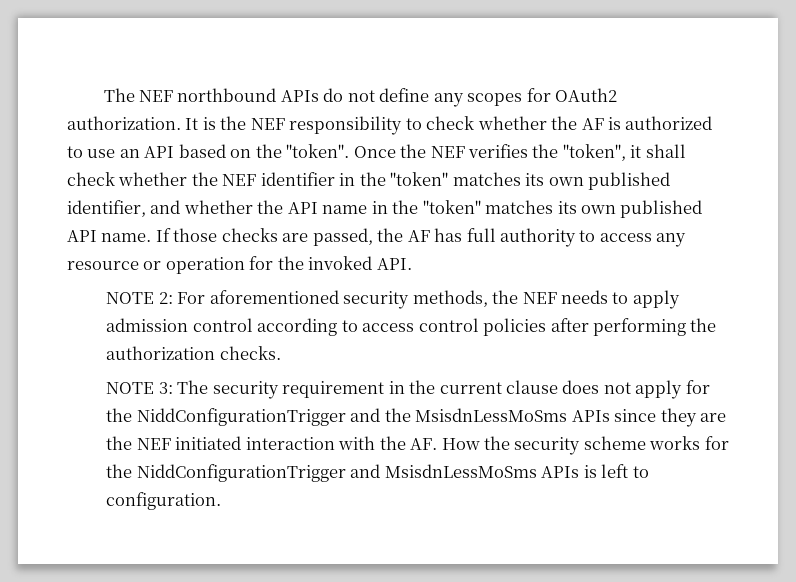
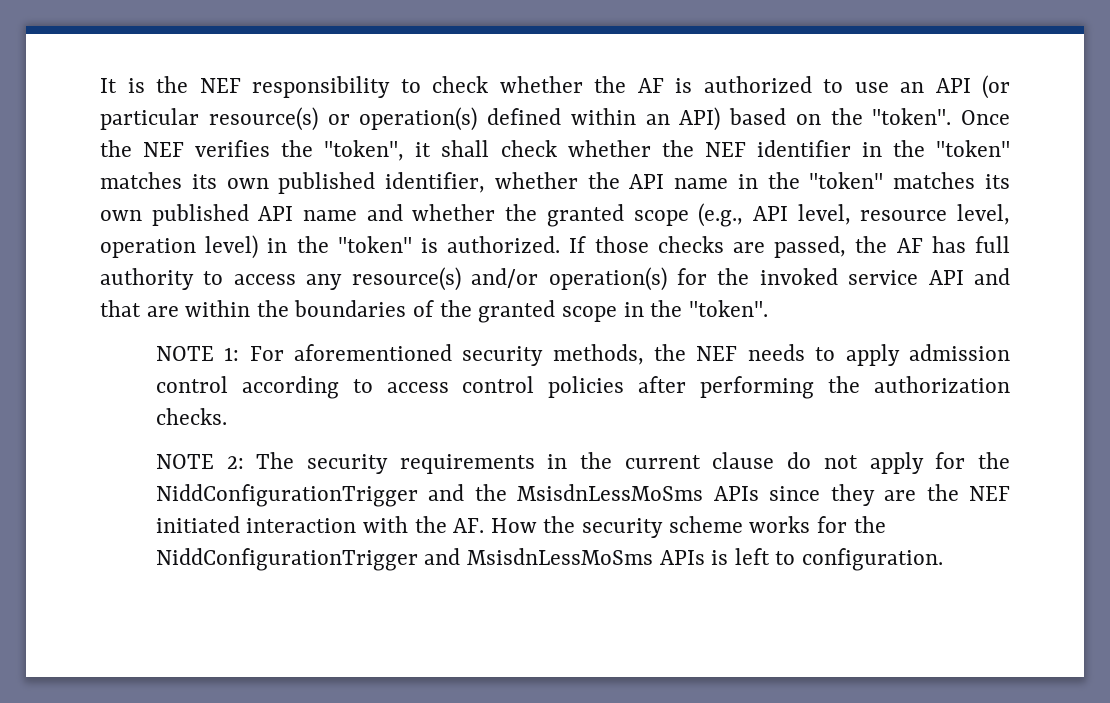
[103,88,618,107] [67,116,181,130] The NEF northbound APIs do not define any scopes for OAuth2 authorization. -> (100, 85) none
(175, 152) none -> [982,75,1010,99] [100,107,721,131] (or particular resource(s) or operation(s) defined within an API)
[150,200,181,214] and -> (486, 182) none
[101,233,152,242] name. -> [303,203,1011,227] [100,235,561,259] name and whether the granted scope (e.g., API level, resource level, operation level) in the "token" is authorized.
[67,256,412,274] [106,292,173,304] resource or operation for the invoked API. // NOTE 2: -> [351,267,1010,291] [100,300,768,323] [155,346,240,361] resource(s) and/or operation(s) for the invoked service API and that are within the boundaries of the granted scope in the "token". // NOTE 1:
[158,382,173,394] 3: -> [226,456,244,469] 2:
[282,381,385,398] requirement -> [399,454,535,474] requirements
[562,380,600,394] does -> [787,452,812,469] do

